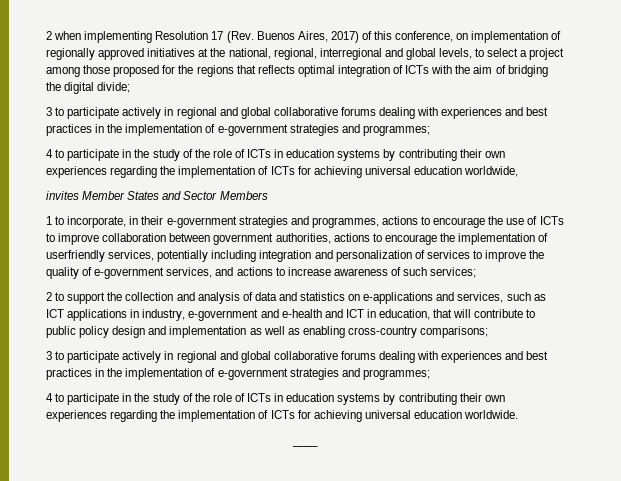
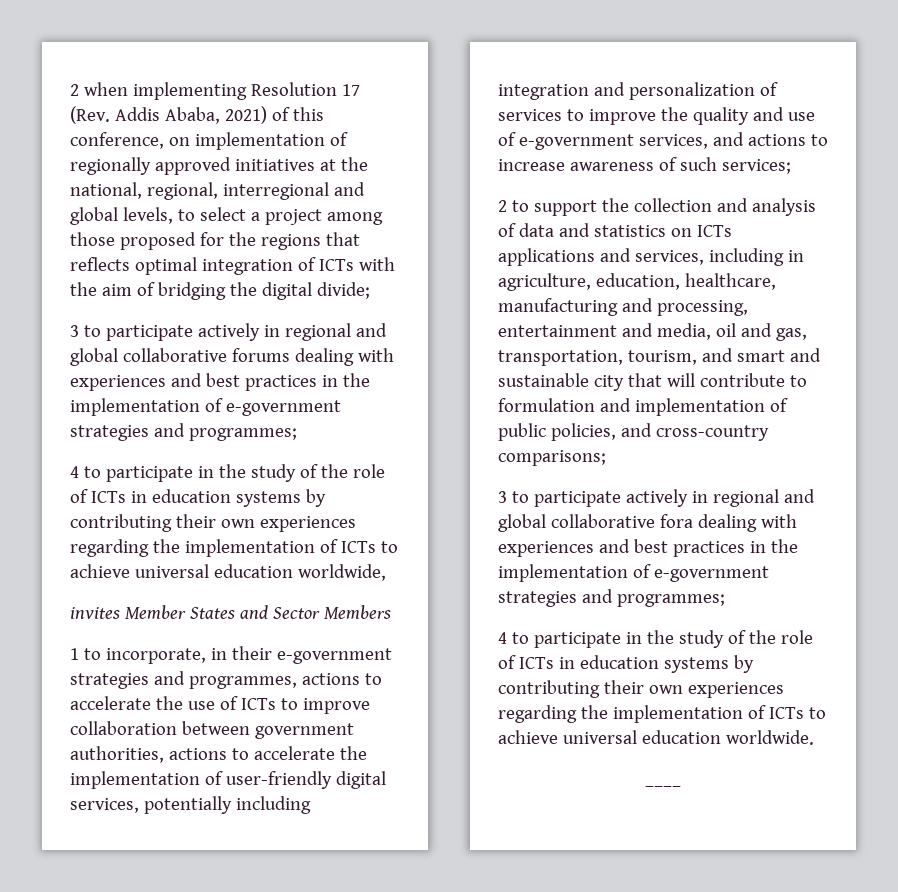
[256,31,359,43] Buenos Aires, 2017) -> [114,106,267,124] Addis Ababa, 2021)
[297,166,362,178] for achieving -> [380,541,398,553] [70,564,130,578] to achieve
[433,217,486,228] encourage -> [70,696,151,710] accelerate
[384,233,549,245] [46,250,105,262] encourage the implementation of userfriendly -> [253,746,367,760] [70,771,386,789] accelerate the implementation of user-friendly digital
(79, 273) none -> [752,107,815,121] and use
[363,292,546,304] [46,309,536,321] [46,326,345,338] e-applications and services, such as ICT applications in industry, e-government and e-health and ICT in education, that will contribute to public policy design and implementation as well as enabling -> [696,225,732,237] [498,248,804,266] [498,273,776,291] [498,298,748,316] [498,323,807,341] [498,348,821,366] [498,373,807,391] [498,398,788,416] [498,423,652,441] ICTs applications and services, including in agriculture, education, healthcare, manufacturing and processing, entertainment and media, oil and gas, transportation, tourism, and smart and sustainable city that will contribute to formulation and implementation of public policies, and
[340,351,376,360] forums -> [659,514,693,528] fora
[297,410,362,422] for achieving -> [808,707,826,719] [498,730,558,744] to achieve

